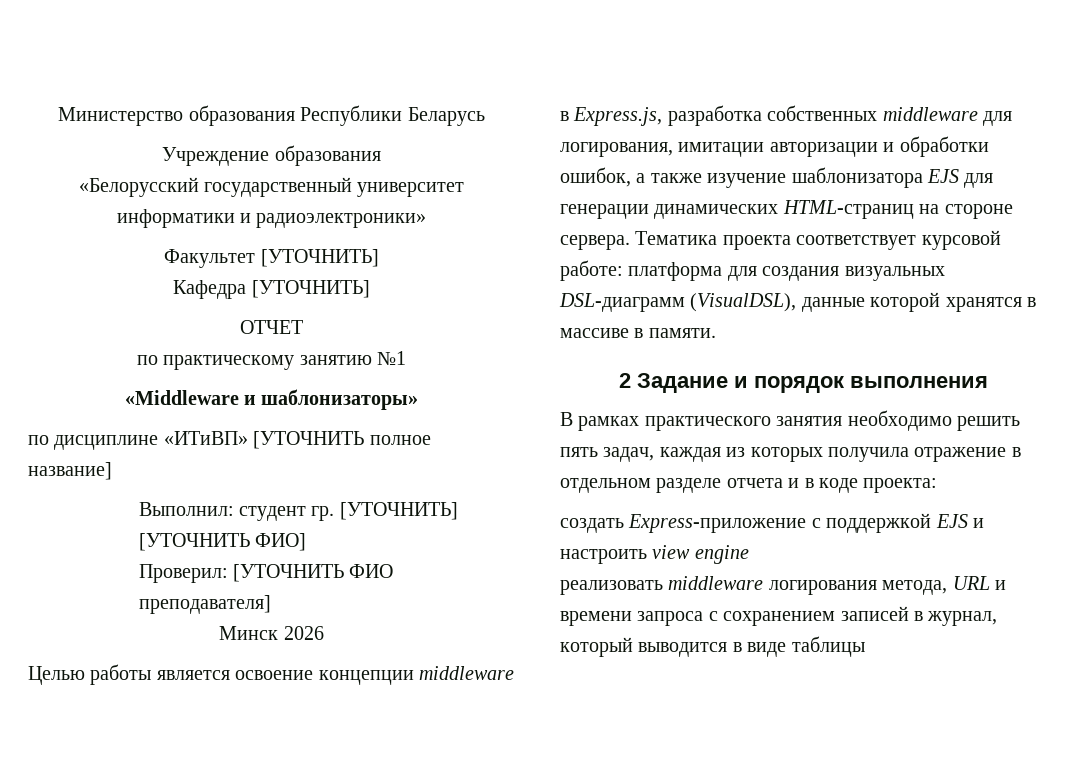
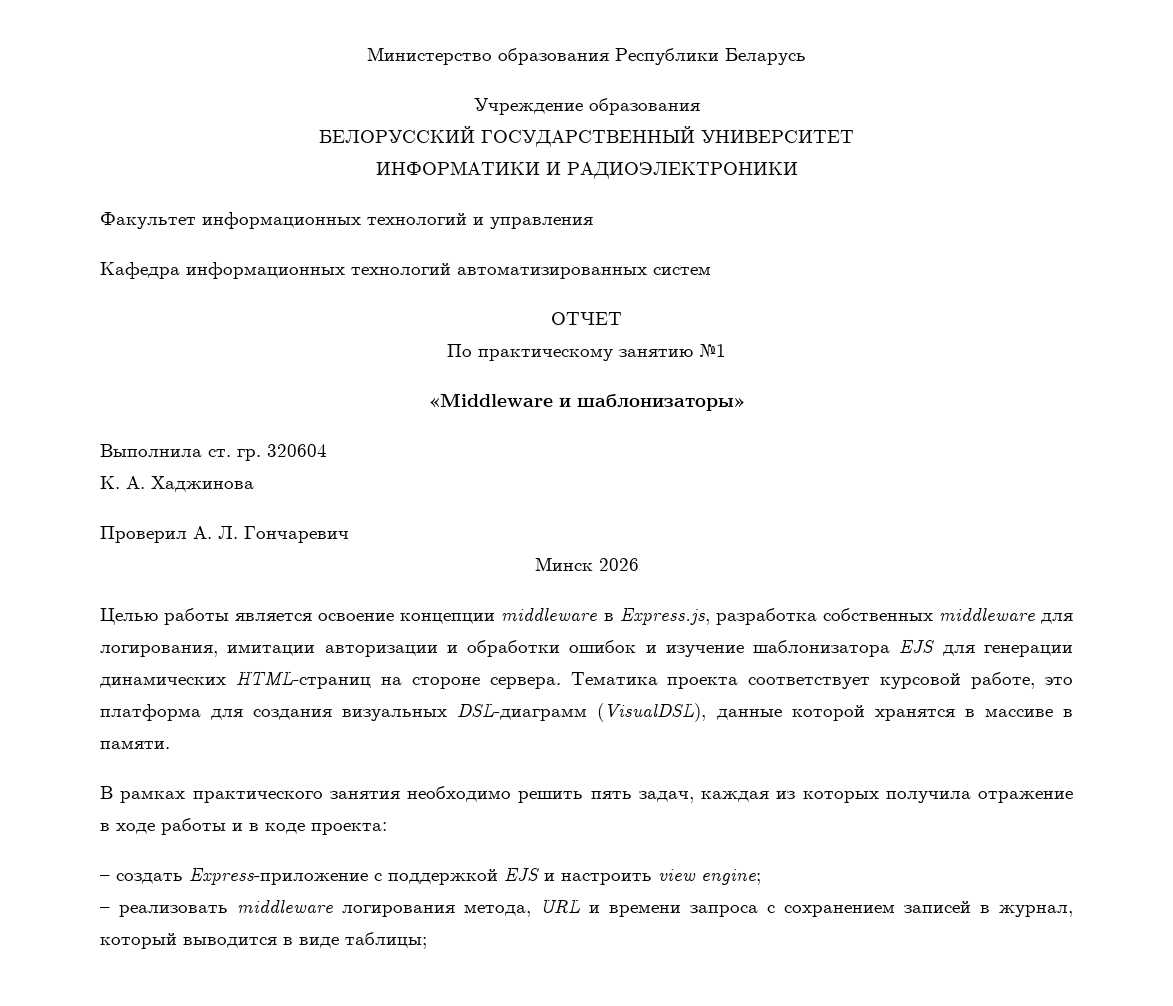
[78,177,465,197] [116,209,427,228] [164,249,379,268] [173,280,370,299] «Белорусский государственный университет информатики и радиоэлектроники» // Факультет [УТОЧНИТЬ] // Кафедра [УТОЧНИТЬ] -> [319,125,854,147] [375,161,798,179] [100,212,593,229] [100,262,711,279] БЕЛОРУССКИЙ ГОСУДАРСТВЕННЫЙ УНИВЕРСИТЕТ // ИНФОРМАТИКИ И РАДИОЭЛЕКТРОНИКИ // Факультет информационных технологий и управления // Кафедра информационных технологий автоматизированных систем
[136,355,158,365] по -> [447,344,472,357] По
[28,431,431,450] [28,462,112,480] [138,502,458,521] [138,533,306,551] [138,564,394,583] [138,595,271,614] по дисциплине «ИТиВП» [УТОЧНИТЬ полное название] // Выполнил: студент гр. [УТОЧНИТЬ] [УТОЧНИТЬ ФИО] // Проверил: [УТОЧНИТЬ ФИО преподавателя] -> [100,444,327,461] [100,476,254,492] [100,526,349,543] Выполнила ст. гр. 320604 // К. А. Хаджинова // Проверил А. Л. Гончаревич
[560,167,702,187] ошибок, а также -> [569,640,657,653] ошибок и
[560,260,623,281] работе: -> [971,672,1073,689] работе, это
[619,373,988,393] // 2 Задание и порядок выполнения -> (170, 744) none
[560,478,783,493] отдельном разделе отчета -> [116,818,226,835] ходе работы
(938, 485) none -> [100,875,110,881] –
[694,545,749,564] engine // -> [701,869,761,885] [100,907,110,913] engine; // –
[791,636,865,657] таблицы -> [345,932,427,949] таблицы;

